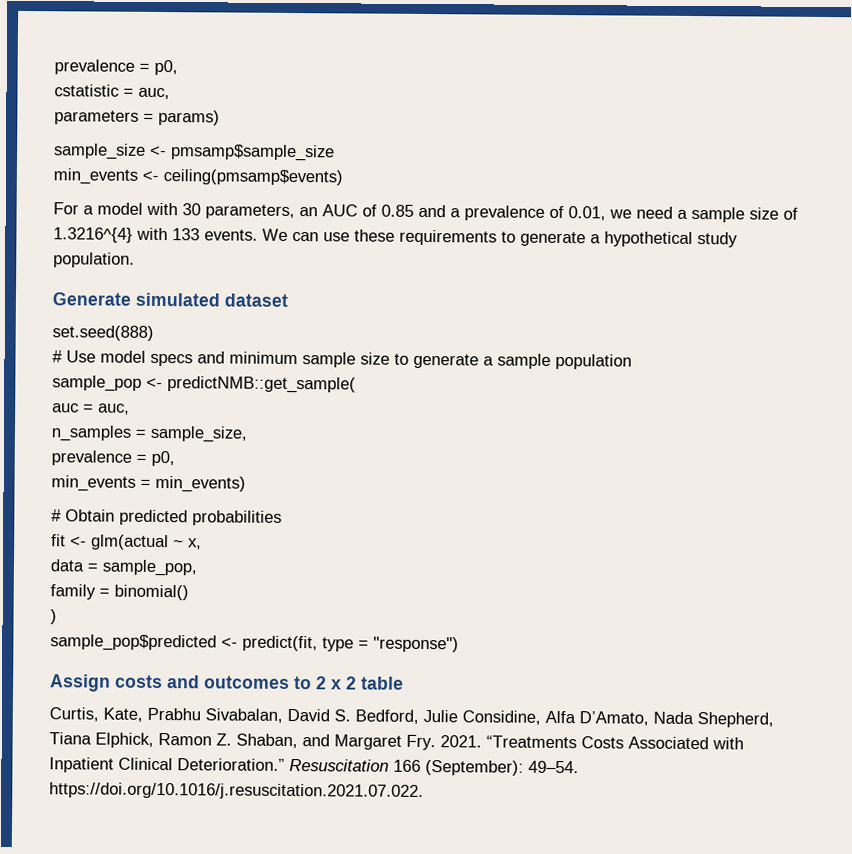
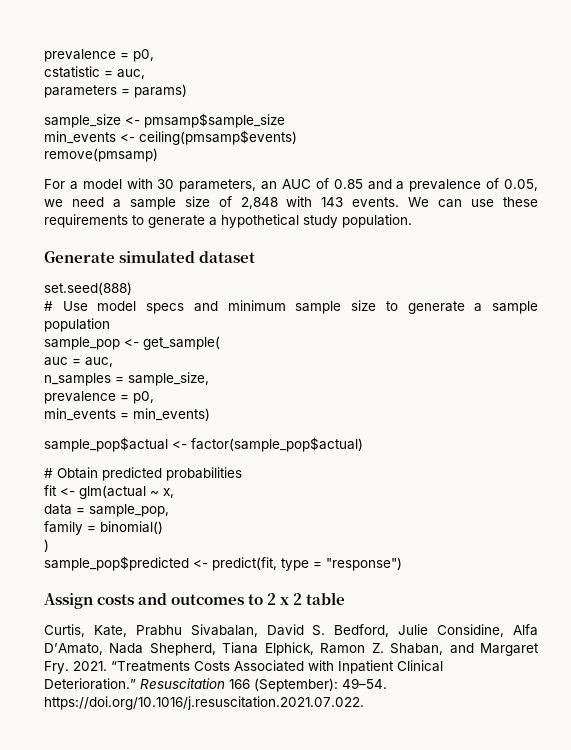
(343, 177) none -> [44,148,158,162] // remove(pmsamp)
[568,206,606,221] 0.01, -> [503,179,538,191] 0.05,
[53,227,200,243] 1.3216^{4} with 133 -> [240,196,344,209] 2,848 with 143
[167,376,356,394] predictNMB::get_sample( -> [143,336,220,350] get_sample(
(246, 484) none -> [44,437,363,452] // sample_pop$actual <- factor(sample_pop$actual)

